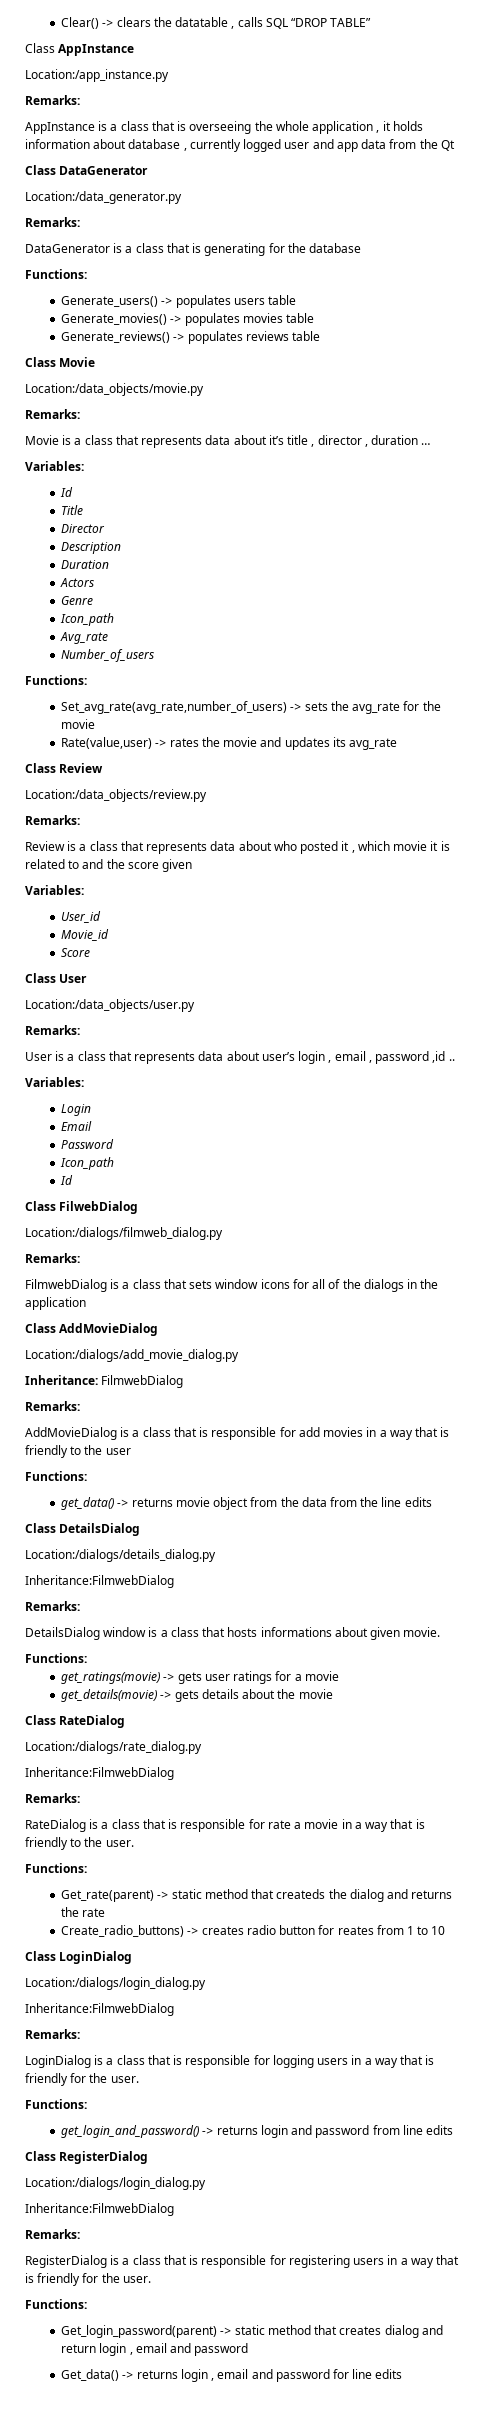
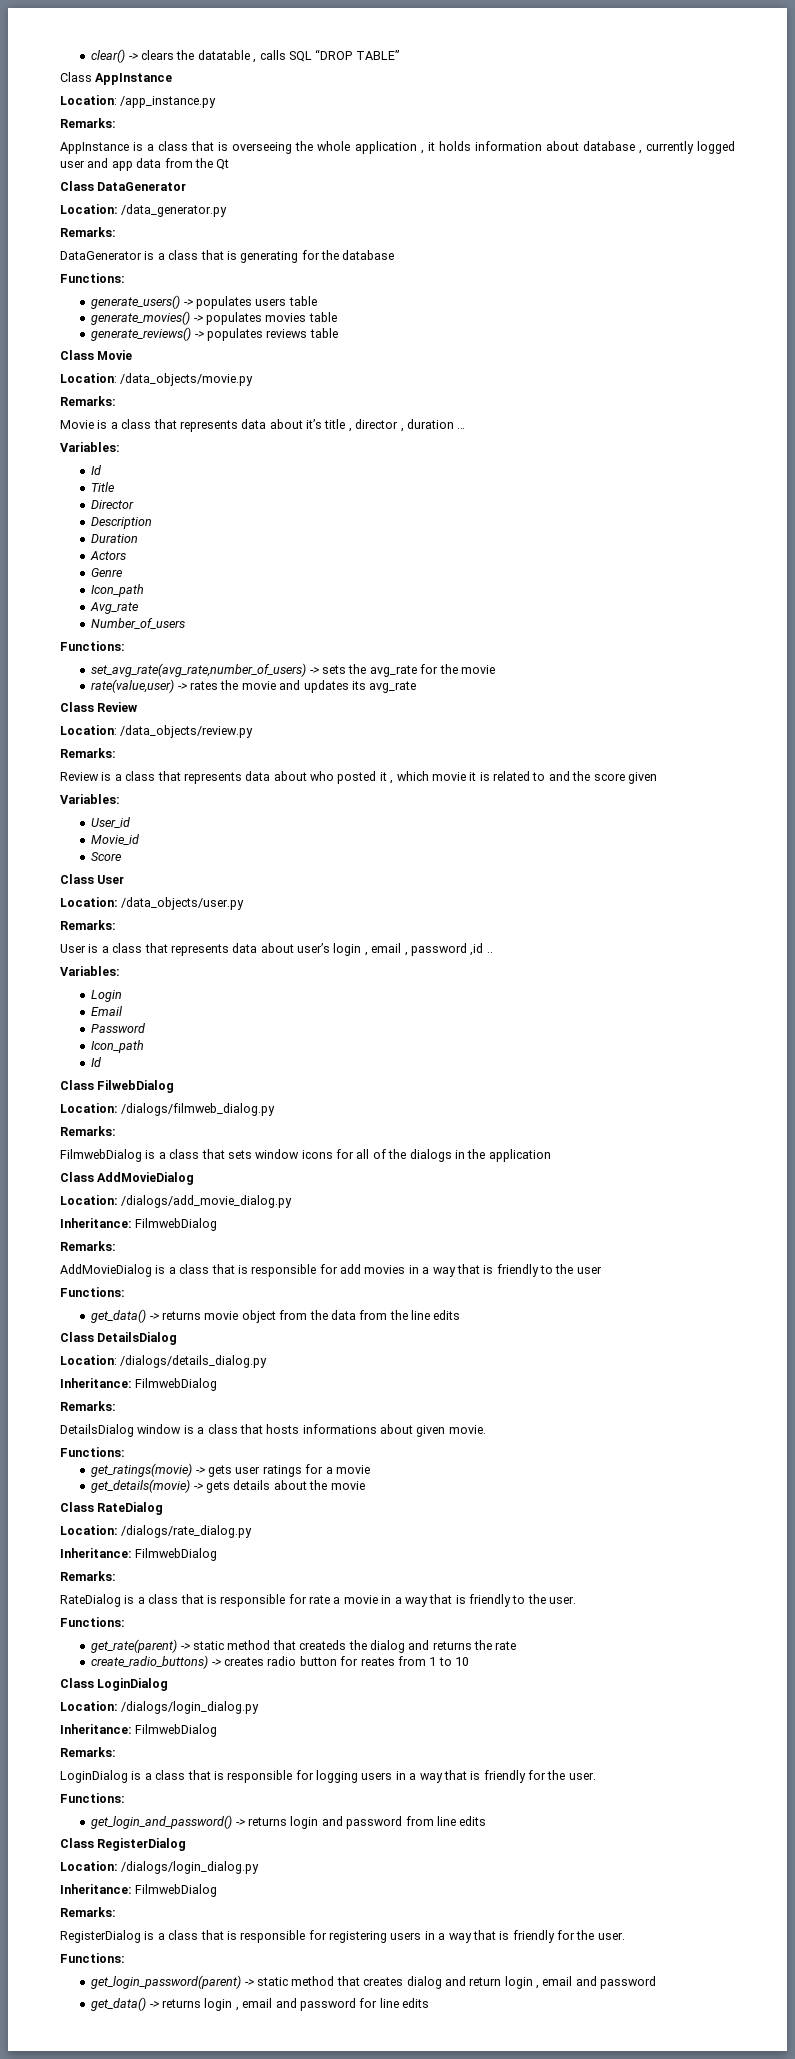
[61,17,100,29] Clear() -> [91,49,126,63] clear()
[25,69,169,82] Location:/app_instance.py -> [60,95,217,108] Location: /app_instance.py
[25,191,182,204] Location:/data_generator.py -> [60,204,228,217] Location: /data_generator.py
[61,296,159,307] Generate_users() -> [91,295,181,309] generate_users()
[61,313,168,325] Generate_movies() -> [91,311,191,325] generate_movies()
[61,331,171,343] Generate_reviews() -> [91,327,192,341] generate_reviews()
[25,383,204,396] Location:/data_objects/movie.py -> [60,373,254,386] Location: /data_objects/movie.py
[61,701,288,714] Set_avg_rate(avg_rate,number_of_users) -> [91,663,307,677] set_avg_rate(avg_rate,number_of_users)
[61,737,153,749] Rate(value,user) -> [91,679,175,693] rate(value,user)
[25,789,207,802] Location:/data_objects/review.py -> [60,725,254,738] Location: /data_objects/review.py
[25,999,195,1012] Location:/data_objects/user.py -> [60,897,245,910] Location: /data_objects/user.py
[25,1227,223,1240] Location:/dialogs/filmweb_dialog.py -> [60,1103,276,1116] Location: /dialogs/filmweb_dialog.py
[25,1349,239,1362] Location:/dialogs/add_movie_dialog.py -> [60,1195,293,1208] Location: /dialogs/add_movie_dialog.py
[25,1549,216,1562] [25,1575,174,1588] Location:/dialogs/details_dialog.py // Inheritance:FilmwebDialog -> [60,1355,268,1368] [60,1378,218,1391] Location: /dialogs/details_dialog.py // Inheritance: FilmwebDialog
[25,1741,202,1754] [25,1767,174,1780] Location:/dialogs/rate_dialog.py // Inheritance:FilmwebDialog -> [60,1525,253,1538] [60,1548,218,1561] Location: /dialogs/rate_dialog.py // Inheritance: FilmwebDialog
[61,1890,155,1902] Get_rate(parent) -> [91,1639,178,1653] get_rate(parent)
[61,1925,185,1937] Create_radio_buttons) -> [91,1655,209,1669] create_radio_buttons)
[25,1977,206,1990] [25,2003,174,2016] Location:/dialogs/login_dialog.py // Inheritance:FilmwebDialog -> [60,1701,260,1714] [60,1724,218,1737] Location: /dialogs/login_dialog.py // Inheritance: FilmwebDialog
[25,2177,206,2190] [25,2203,174,2216] Location:/dialogs/login_dialog.py // Inheritance:FilmwebDialog -> [60,1861,260,1874] [60,1884,218,1897] Location: /dialogs/login_dialog.py // Inheritance: FilmwebDialog
[61,2325,218,2338] Get_login_password(parent) -> [91,1975,242,1989] get_login_password(parent)
[61,2369,120,2381] Get_data() -> [91,1997,147,2011] get_data()

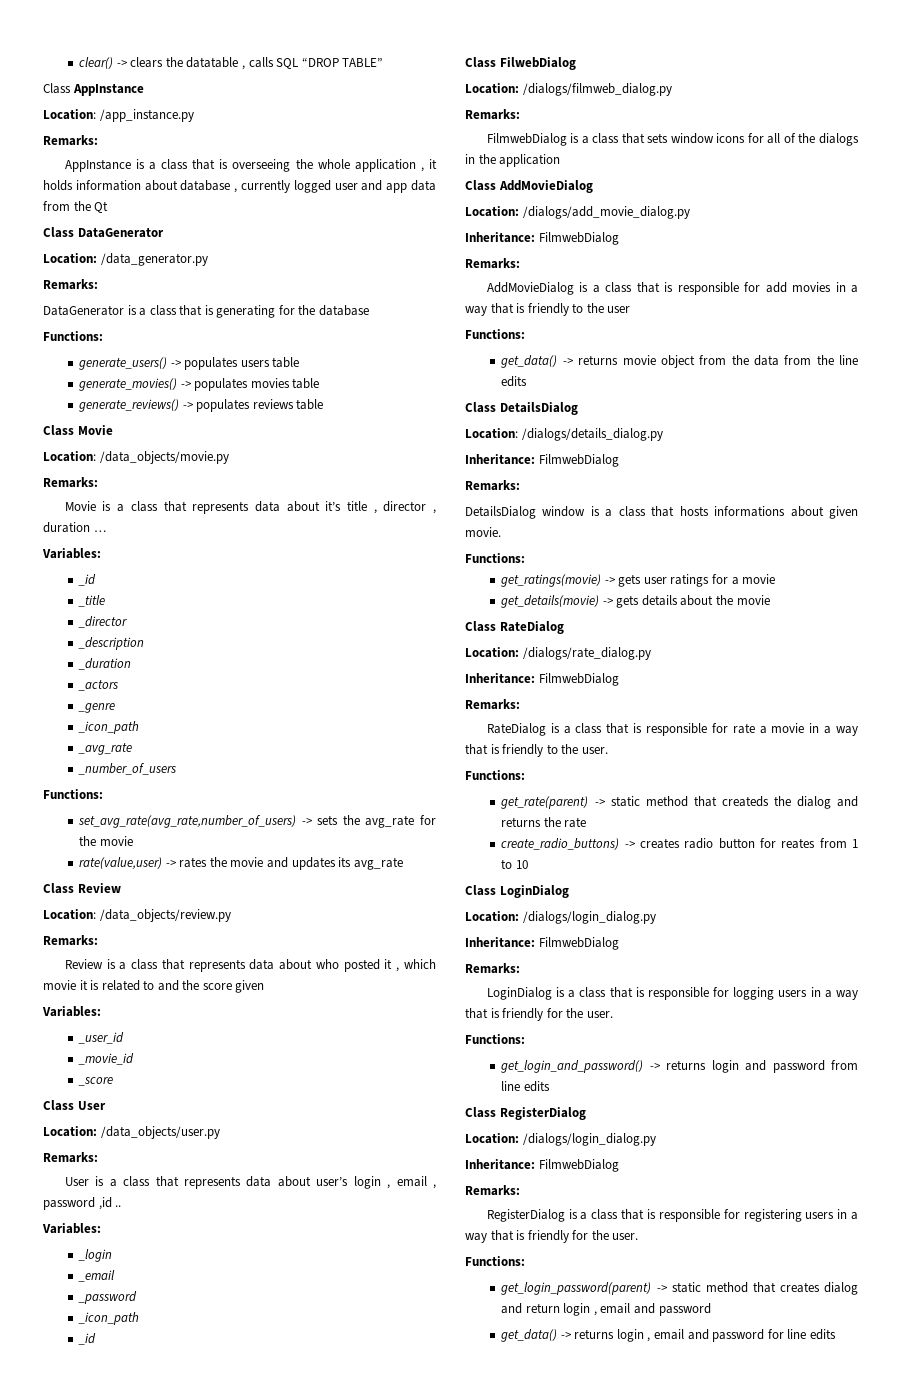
[91,465,102,475] [91,482,116,492] [91,500,135,509] [91,517,153,529] [91,534,139,543] [90,551,127,560] [91,568,124,577] [91,584,145,597] [90,602,140,614] [91,618,186,629] Id // Title // Director // Description // Duration // Actors // Genre // Icon_path // Avg_rate // Number_of_users -> [78,574,97,586] [78,595,106,607] [78,616,128,628] [78,637,145,650] [78,658,132,670] [78,680,119,691] [78,703,116,713] [78,721,140,734] [78,743,133,755] [78,763,177,775] _id // _title // _director // _description // _duration // _actors // _genre // _icon_path // _avg_rate // _number_of_users
[91,817,131,828] [91,834,140,845] [91,852,123,861] User_id // Movie_id // Score -> [78,1032,125,1044] [78,1053,135,1065] [78,1077,114,1086] _user_id // _movie_id // _score
[91,990,123,1002] [91,1006,124,1016] [91,1023,146,1033] [91,1040,145,1053] [91,1057,102,1067] Login // Email // Password // Icon_path // Id -> [78,1249,113,1262] [78,1270,116,1282] [78,1291,138,1304] [78,1312,140,1325] [78,1333,97,1345] _login // _email // _password // _icon_path // _id

